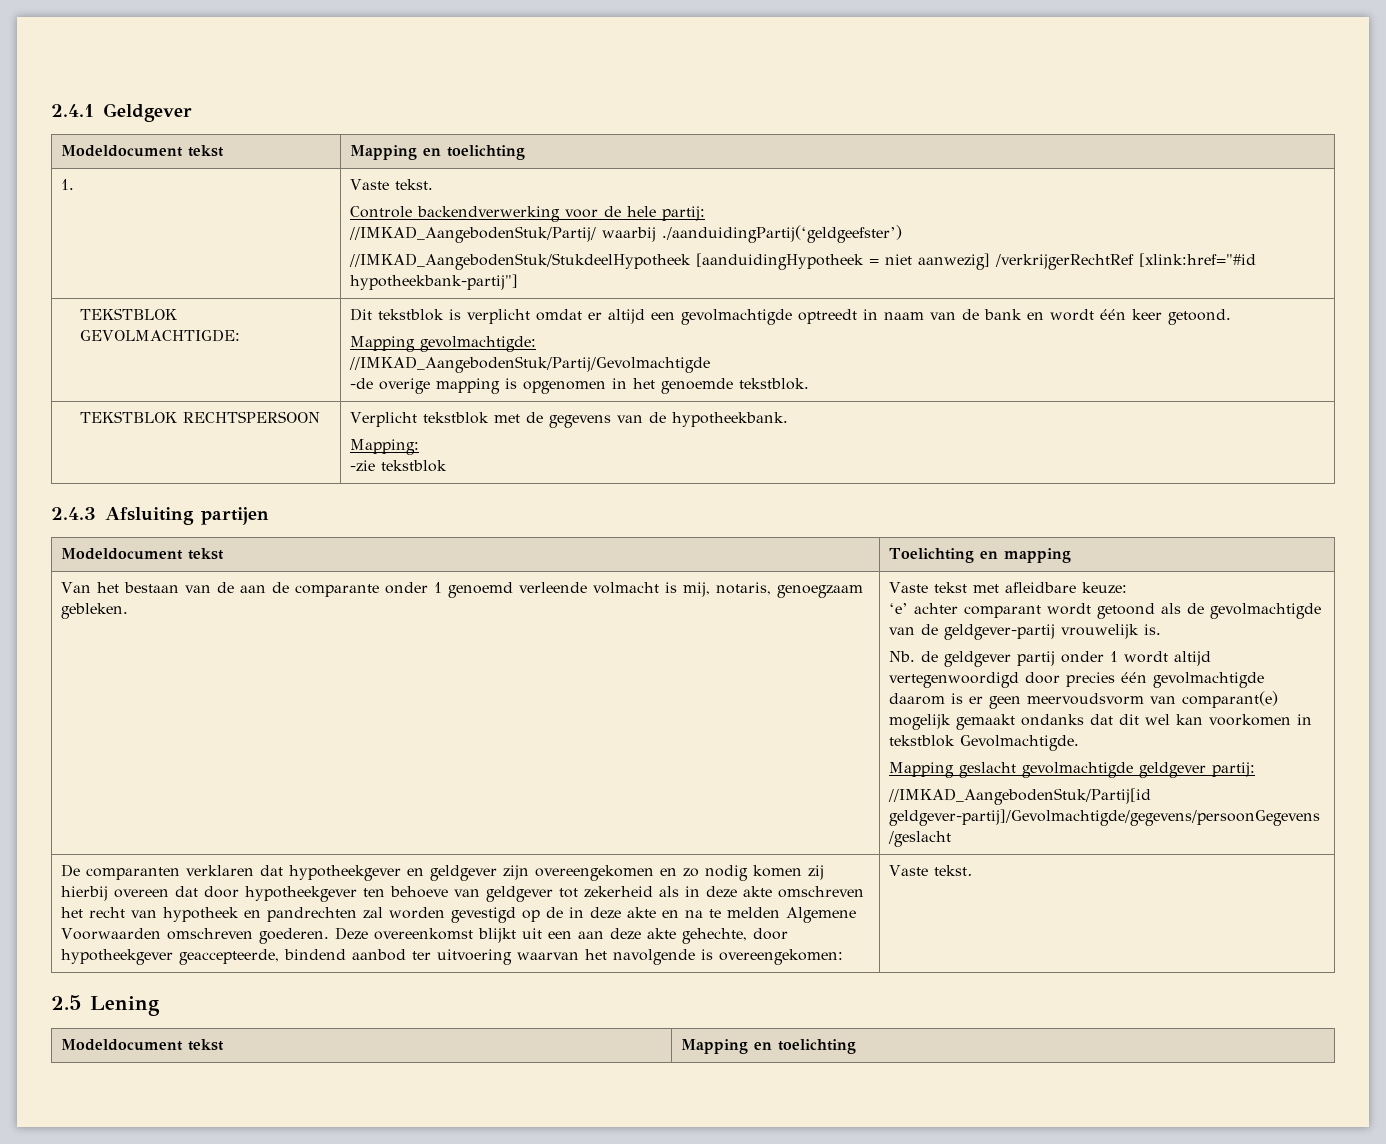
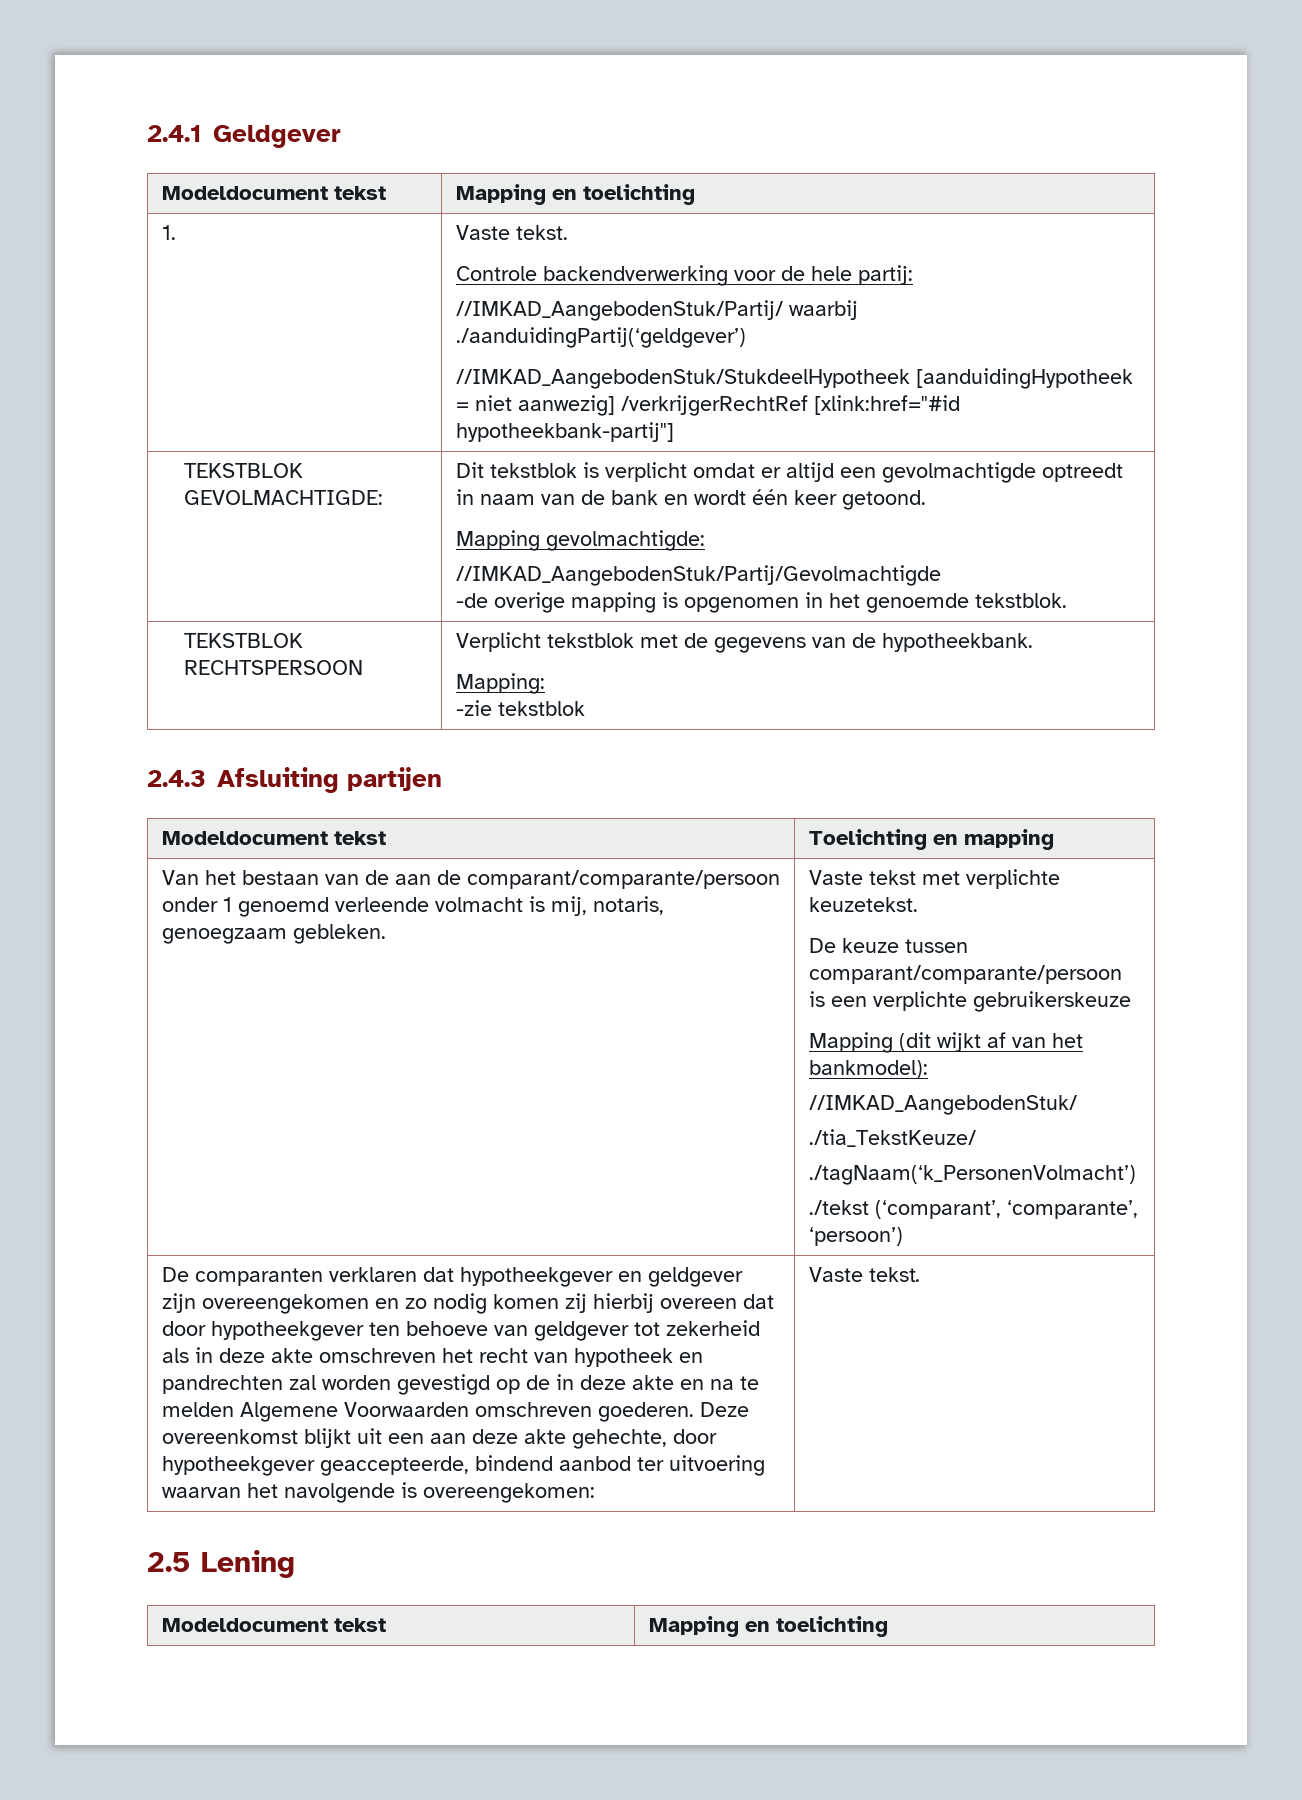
[661,225,902,243] ./aanduidingPartij(‘geldgeefster’) -> [455,327,746,348] ./aanduidingPartij(‘geldgever’)
[294,584,379,597] comparante -> [466,870,780,889] comparant/comparante/persoon
[1004,582,1127,594] [888,603,1321,619] [888,624,1161,640] [888,651,1211,667] [888,672,1264,688] [888,691,1278,709] [888,714,1312,730] [888,735,1079,751] [888,762,1255,778] [887,788,1151,805] [888,809,1320,826] [887,831,951,847] afleidbare keuze: // ‘e’ achter comparant wordt getoond als de gevolmachtigde van de geldgever-partij vrouwelijk is. // Nb. de geldgever partij onder 1 wordt altijd vertegenwoordigd door precies één gevolmachtigde daarom is er geen meervoudsvorm van comparant(e) mogelijk gemaakt ondanks dat dit wel kan voorkomen in tekstblok Gevolmachtigde. // Mapping geslacht gevolmachtigde geldgever partij: // //IMKAD_AangebodenStuk/Partij[id geldgever-partij]/Gevolmachtigde/gegevens/persoonGegevens /geslacht -> [965,869,1060,889] [808,897,918,912] [808,938,968,953] [808,965,1122,984] [808,991,1131,1012] [808,1032,1083,1053] [808,1060,928,1079] [808,1095,1077,1115] [808,1129,976,1147] [808,1165,1136,1185] [808,1200,1138,1219] [808,1227,903,1246] verplichte keuzetekst. // De keuze tussen comparant/comparante/persoon is een verplichte gebruikerskeuze // Mapping (dit wijkt af van het bankmodel): // //IMKAD_AangebodenStuk/ // ./tia_TekstKeuze/ // ./tagNaam(‘k_PersonenVolmacht’) // ./tekst (‘comparant’, ‘comparante’, ‘persoon’)

